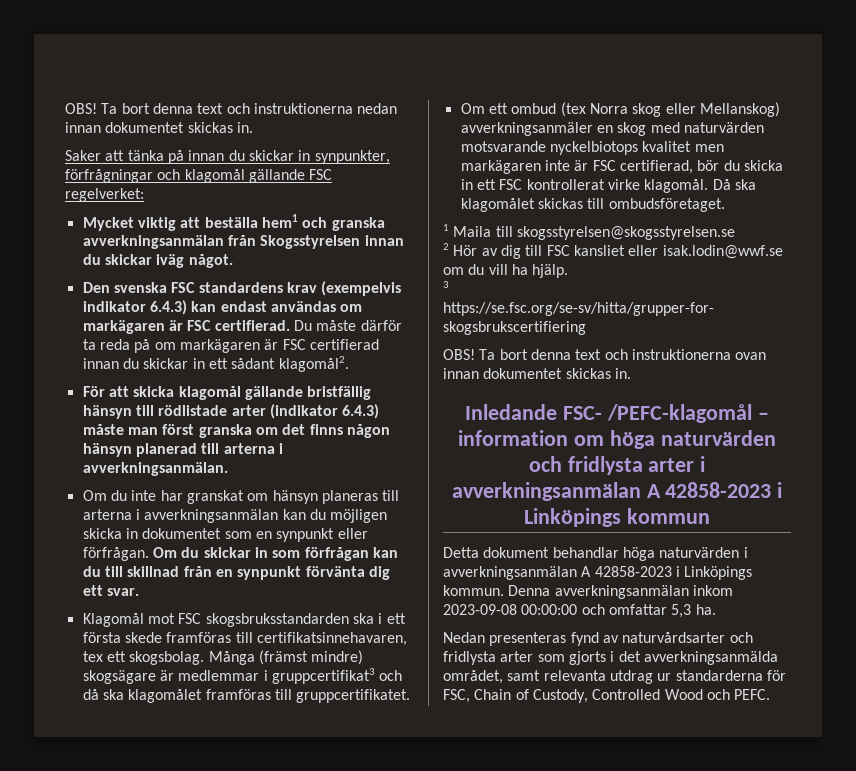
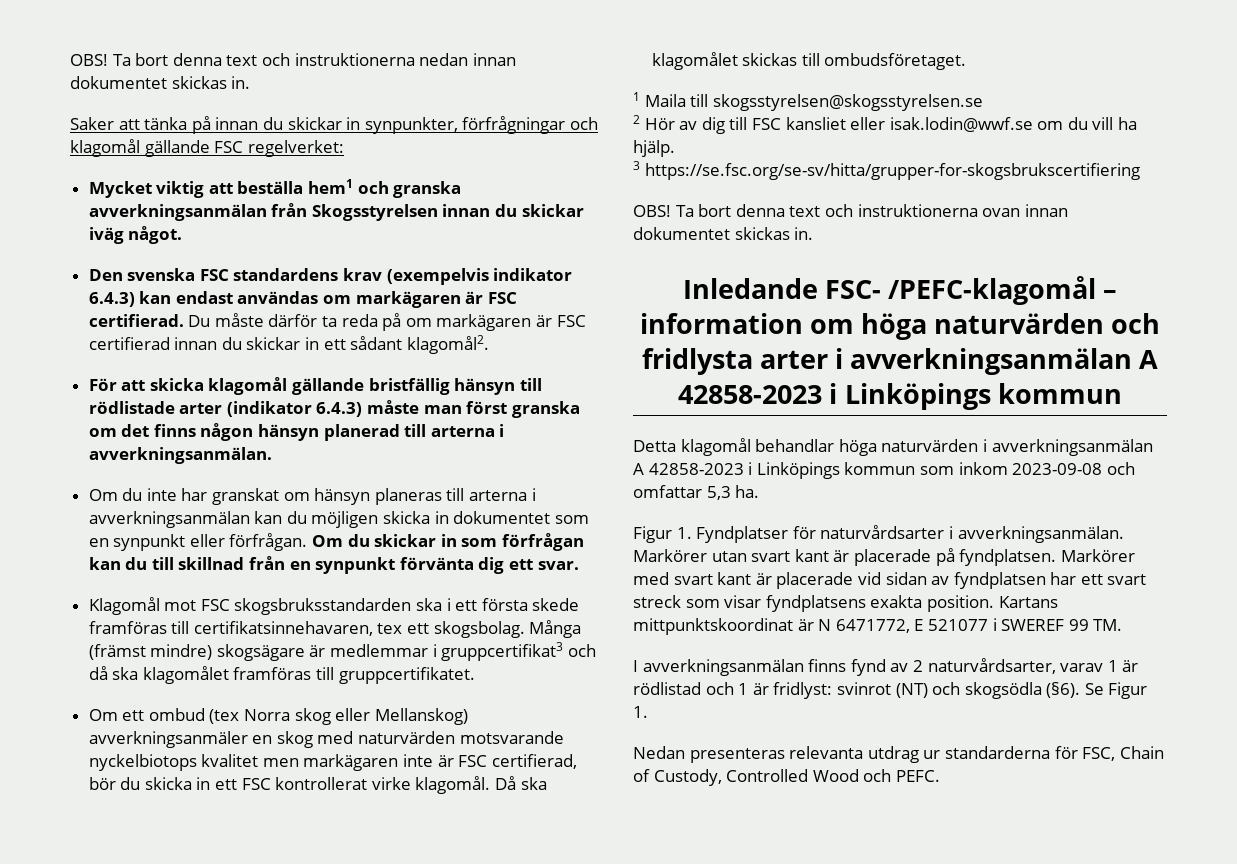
[483,547,550,558] dokument -> [680,438,751,456] klagomål
[443,585,689,599] kommun. Denna avverkningsanmälan -> [844,462,954,475] kommun som
[521,604,578,615] 00:00:00 -> (1103, 469) none
[443,632,753,646] [443,651,778,665] [443,670,541,684] Nedan presenteras fynd av naturvårdsarter och fridlysta arter som gjorts i det avverkningsanmälda området, samt -> [633,525,1124,543] [633,548,1135,566] [633,572,1147,589] [633,595,1058,612] [633,618,1123,635] [633,658,1139,676] [633,682,1148,699] [633,706,648,718] [633,746,785,763] Figur 1. Fyndplatser för naturvårdsarter i avverkningsanmälan. Markörer utan svart kant är placerade på fyndplatsen. Markörer med svart kant är placerade vid sidan av fyndplatsen har ett svart streck som visar fyndplatsens exakta position. Kartans mittpunktskoordinat är N 6471772, E 521077 i SWEREF 99 TM. // I avverkningsanmälan finns fynd av 2 naturvårdsarter, varav 1 är rödlistad och 1 är fridlyst: svinrot (NT) och skogsödla (§6). Se Figur 1. // Nedan presenteras

